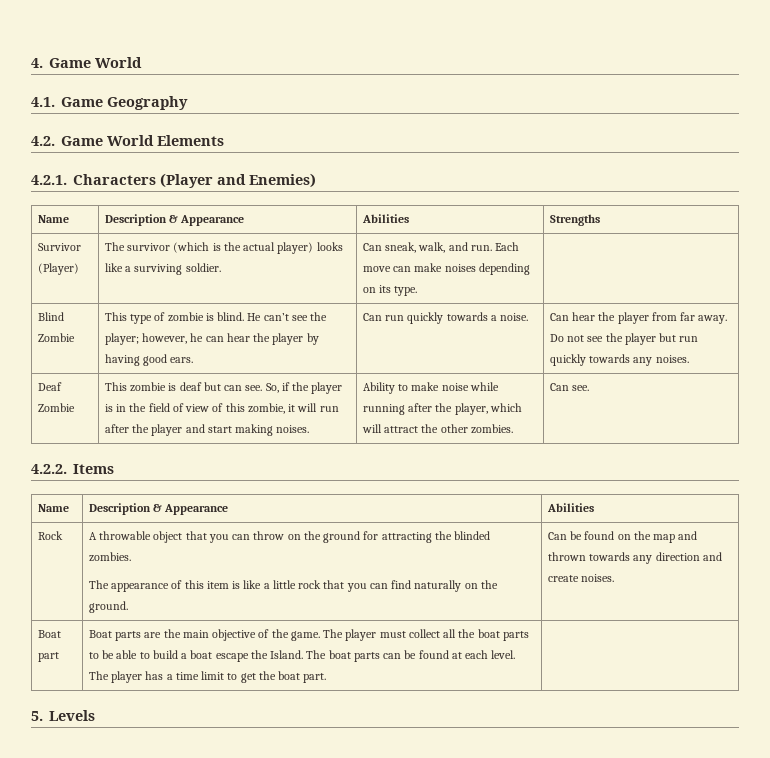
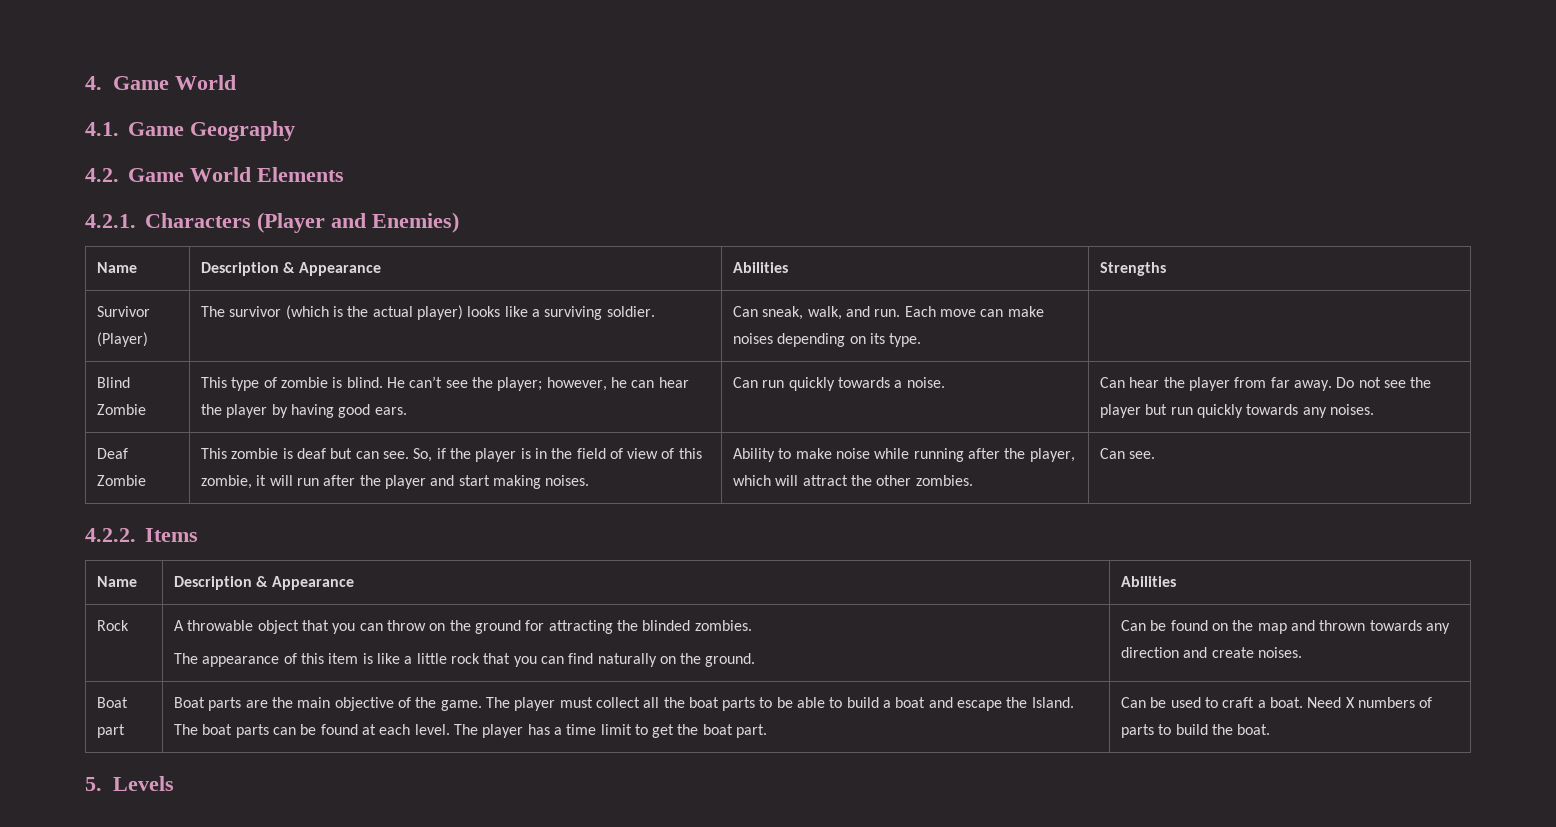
(213, 654) none -> [928,697,953,708] and
(327, 678) none -> [1121,697,1433,708] [1121,724,1271,738] Can be used to craft a boat. Need X numbers of parts to build the boat.

